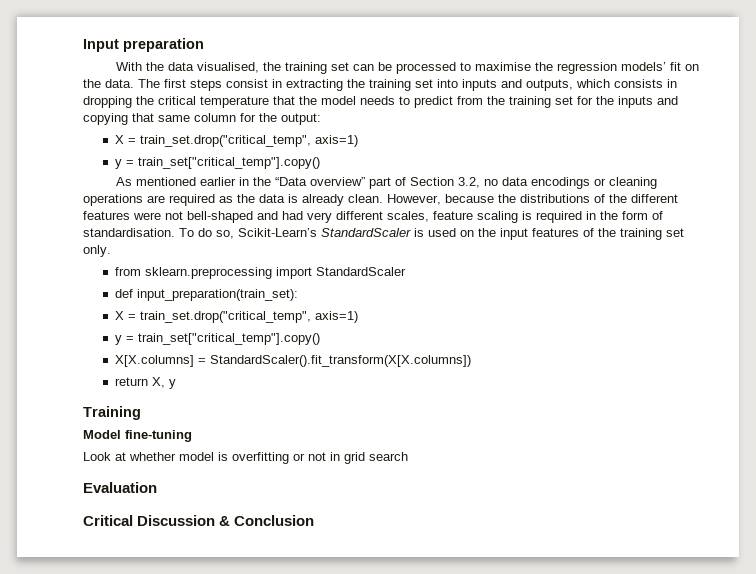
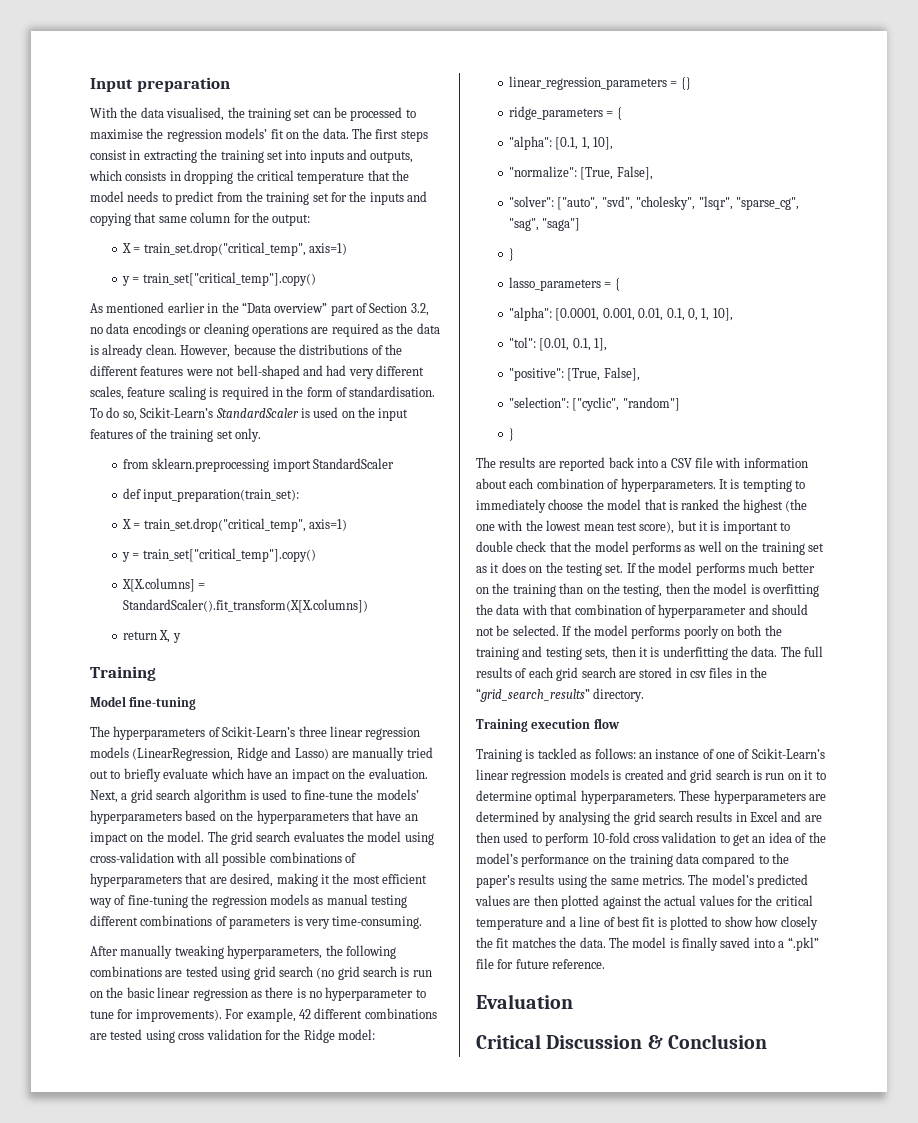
[83,452,408,464] Look at whether model is overfitting or not in grid search -> [90,726,421,740] [90,747,433,761] [90,768,428,782] [90,789,419,803] [90,810,418,824] [90,831,434,845] [90,852,356,866] [90,873,427,887] [89,894,407,908] [90,915,423,929] [90,945,396,959] [90,966,432,980] [90,987,426,1001] [90,1008,437,1022] [90,1029,375,1043] [509,76,691,90] [509,106,622,120] [509,136,614,150] [509,166,653,180] [509,196,799,210] [509,218,581,231] [509,248,515,261] [509,277,620,291] [509,307,733,321] [509,337,608,351] [509,367,640,381] [509,397,680,411] [509,428,515,441] [476,457,808,471] [476,478,805,492] [476,499,808,513] [476,520,791,534] [476,541,825,555] [476,562,815,576] [476,583,820,597] [476,604,808,618] [476,625,782,639] [476,646,824,660] [476,667,768,681] [476,688,645,702] [476,718,620,732] [476,748,825,762] [476,769,826,783] [476,790,826,804] [476,811,822,825] [476,832,826,846] [476,853,789,867] [476,874,808,888] [475,895,813,909] [476,916,818,930] [476,937,819,951] [476,958,606,969] The hyperparameters of Scikit-Learn’s three linear regression models (LinearRegression, Ridge and Lasso) are manually tried out to briefly evaluate which have an impact on the evaluation. Next, a grid search algorithm is used to fine-tune the models’ hyperparameters based on the hyperparameters that have an impact on the model. The grid search evaluates the model using cross-validation with all possible combinations of hyperparameters that are desired, making it the most efficient way of fine-tuning the regression models as manual testing different combinations of parameters is very time-consuming. // After manually tweaking hyperparameters, the following combinations are tested using grid search (no grid search is run on the basic linear regression as there is no hyperparameter to tune for improvements). For example, 42 different combinations are tested using cross validation for the Ridge model: // linear_regression_parameters = {} // ridge_parameters = { // "alpha": [0.1, 1, 10], // "normalize": [True, False], // "solver": ["auto", "svd", "cholesky", "lsqr", "sparse_cg", "sag", "saga"] // } // lasso_parameters = { // "alpha": [0.0001, 0.001, 0.01, 0.1, 0, 1, 10], // "tol": [0.01, 0.1, 1], // "positive": [True, False], // "selection": ["cyclic", "random"] // } // The results are reported back into a CSV file with information about each combination of hyperparameters. It is tempting to immediately choose the model that is ranked the highest (the one with the lowest mean test score), but it is important to double check that the model performs as well on the training set as it does on the testing set. If the model performs much better on the training than on the testing, then the model is overfitting the data with that combination of hyperparameter and should not be selected. If the model performs poorly on both the training and testing sets, then it is underfitting the data. The full results of each grid search are stored in csv files in the “grid_search_results” directory. // Training execution flow // Training is tackled as follows: an instance of one of Scikit-Learn’s linear regression models is created and grid search is run on it to determine optimal hyperparameters. These hyperparameters are determined by analysing the grid search results in Excel and are then used to perform 10-fold cross validation to get an idea of the model’s performance on the training data compared to the paper’s results using the same metrics. The model’s predicted values are then plotted against the actual values for the critical temperature and a line of best fit is plotted to show how closely the fit matches the data. The model is finally saved into a “.pkl” file for future reference.

